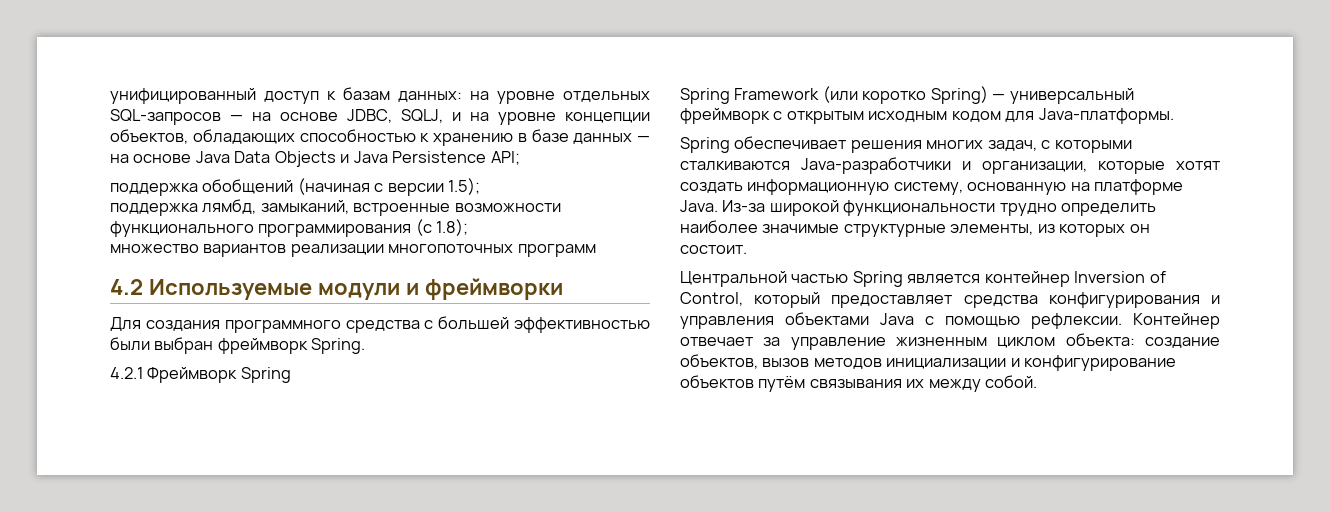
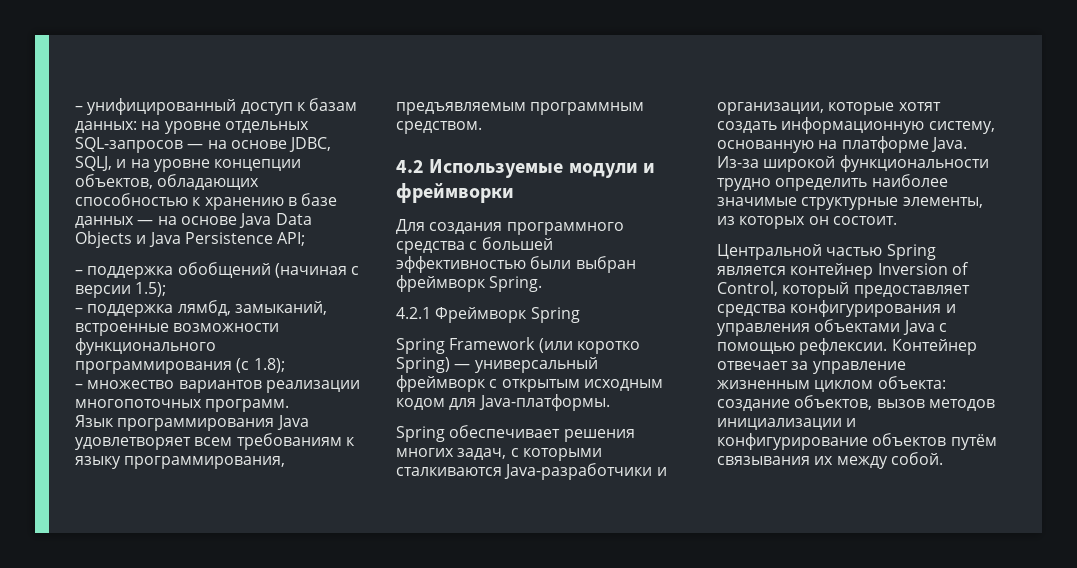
(110, 96) none -> [75,106,83,111] –
(520, 158) none -> [75,270,83,275] –
(481, 186) none -> [75,308,83,313] –
(469, 227) none -> [75,384,83,389] –
[517,244,596,257] программ -> [205,399,290,412] [75,415,309,431] [75,433,355,450] [75,456,286,469] [396,102,645,115] [396,121,482,134] программ. // Язык программирования Java удовлетворяет всем требованиям к языку программирования, предъявляемым программным средством.

